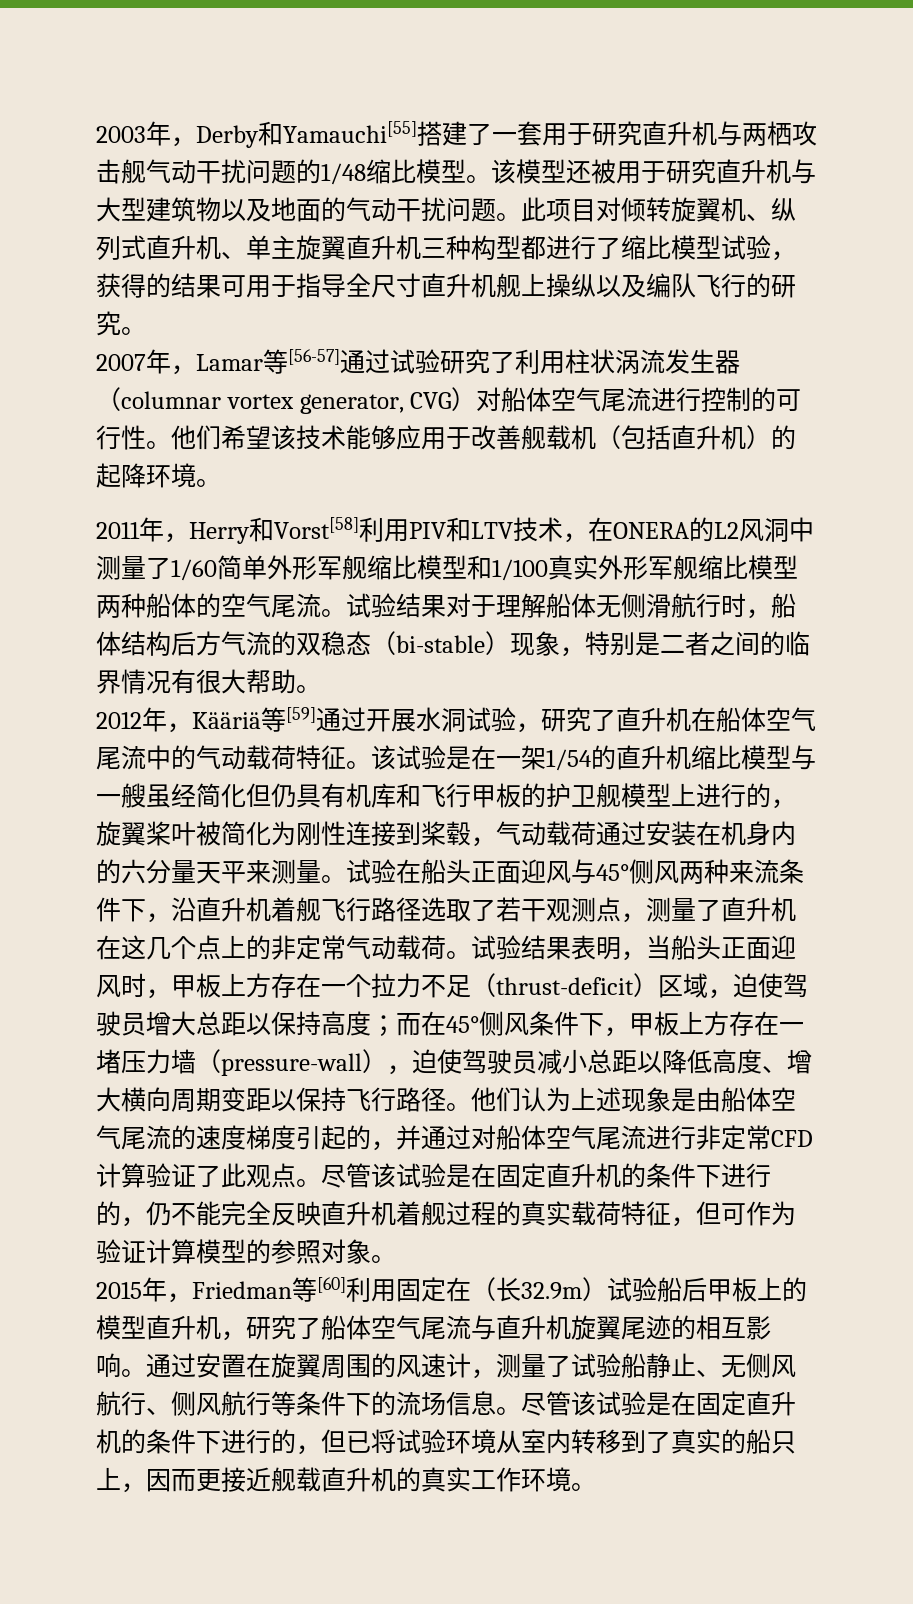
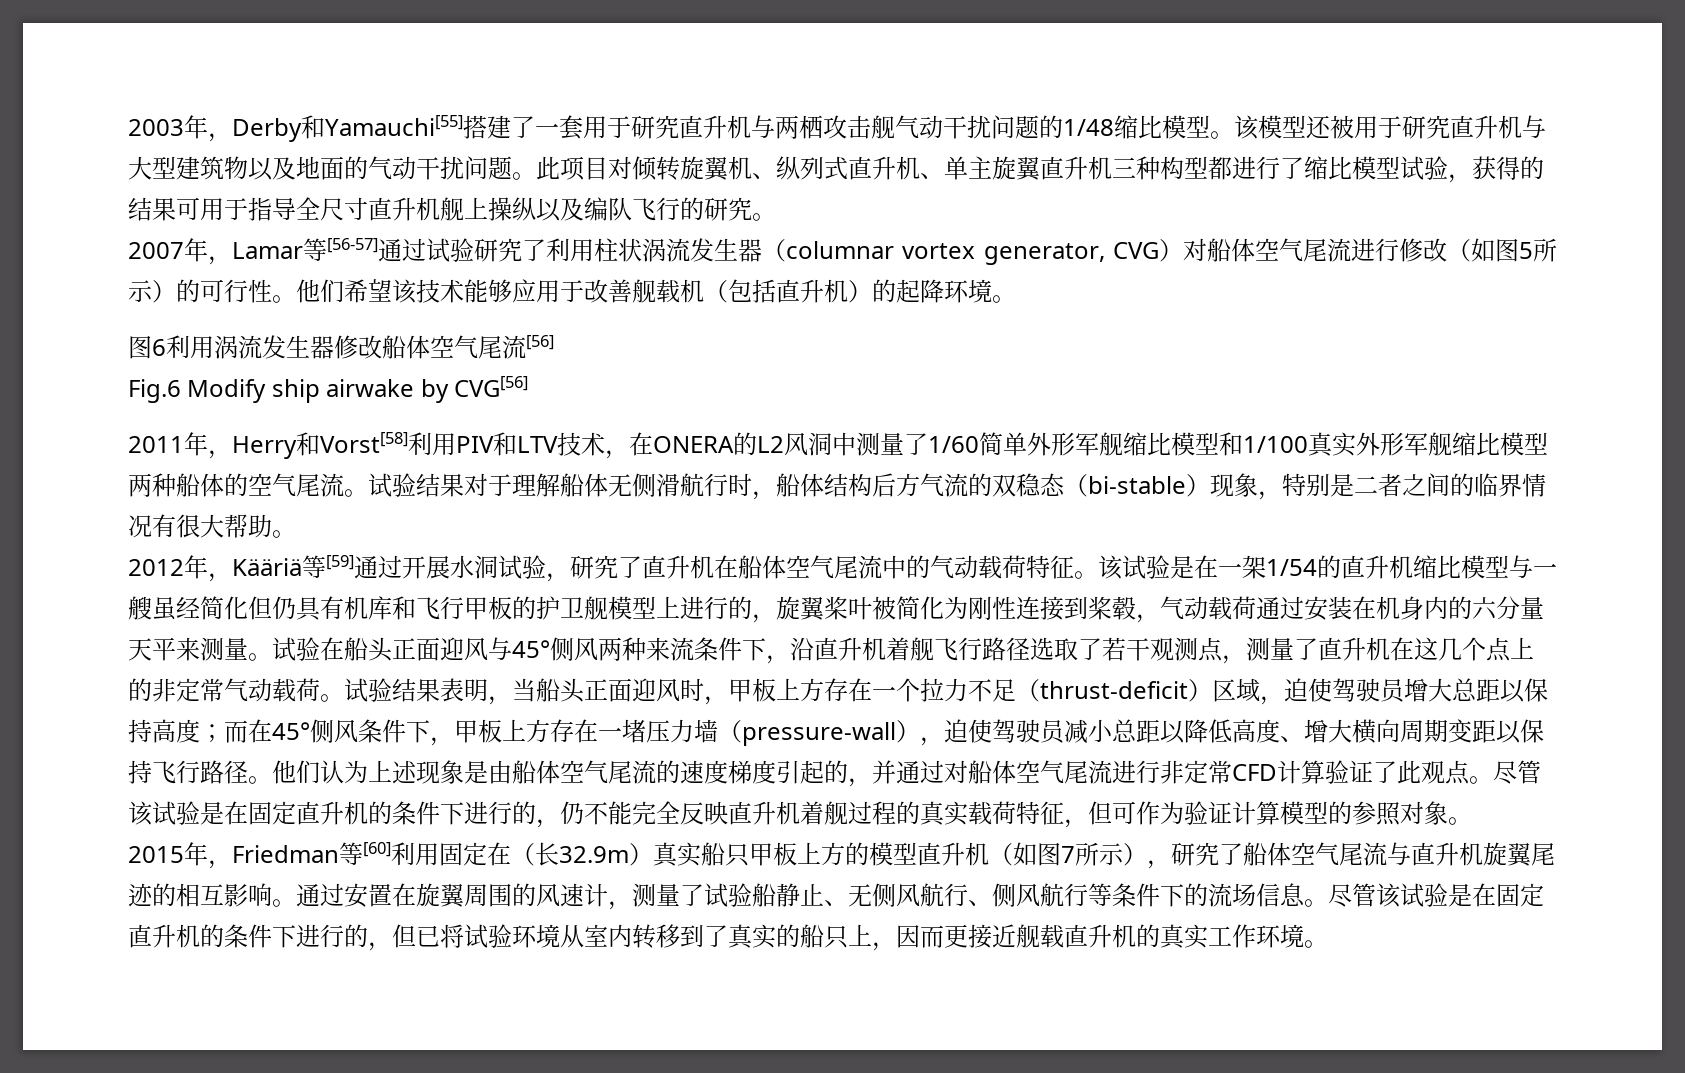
[701,387,752,412] 控制 -> [1399,238,1557,262] [128,280,176,303] 修改（如图5所示）
(221, 483) none -> [128,335,554,359] [128,376,529,403] // 图6利用涡流发生器修改船体空气尾流[56] // Fig.6 Modify ship airwake by CVG[56]
[607,1277,807,1302] [96,1315,221,1340] 试验船后甲板上的模型直升机 -> [653,842,1147,867] 真实船只甲板上方的模型直升机（如图7所示）

